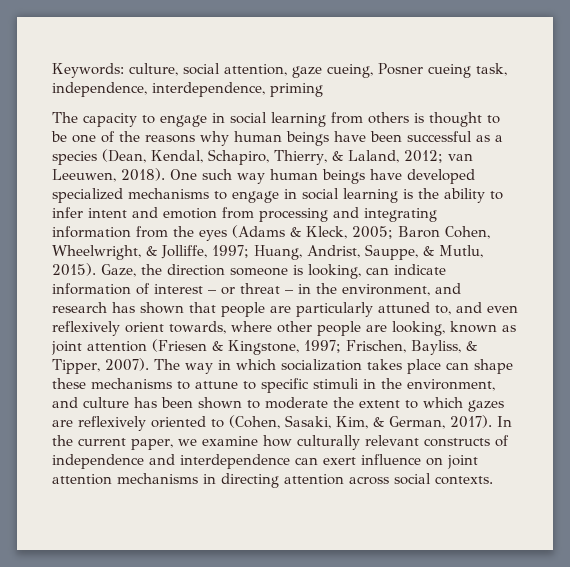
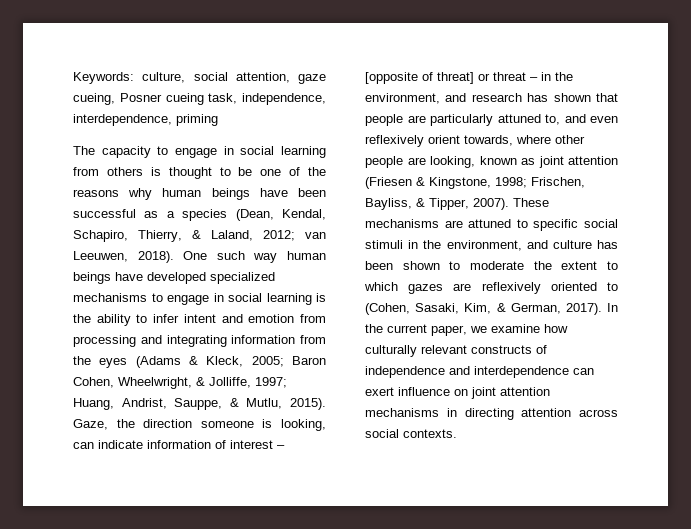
(217, 292) none -> [365,72,474,84] [opposite of threat]
[304,340,341,353] 1997; -> [495,177,527,188] 1998;
[154,359,513,374] [52,378,238,390] The way in which socialization takes place can shape these mechanisms to attune -> [513,198,549,207] [365,219,512,228] These mechanisms are attuned
(309, 385) none -> [584,219,618,228] social

